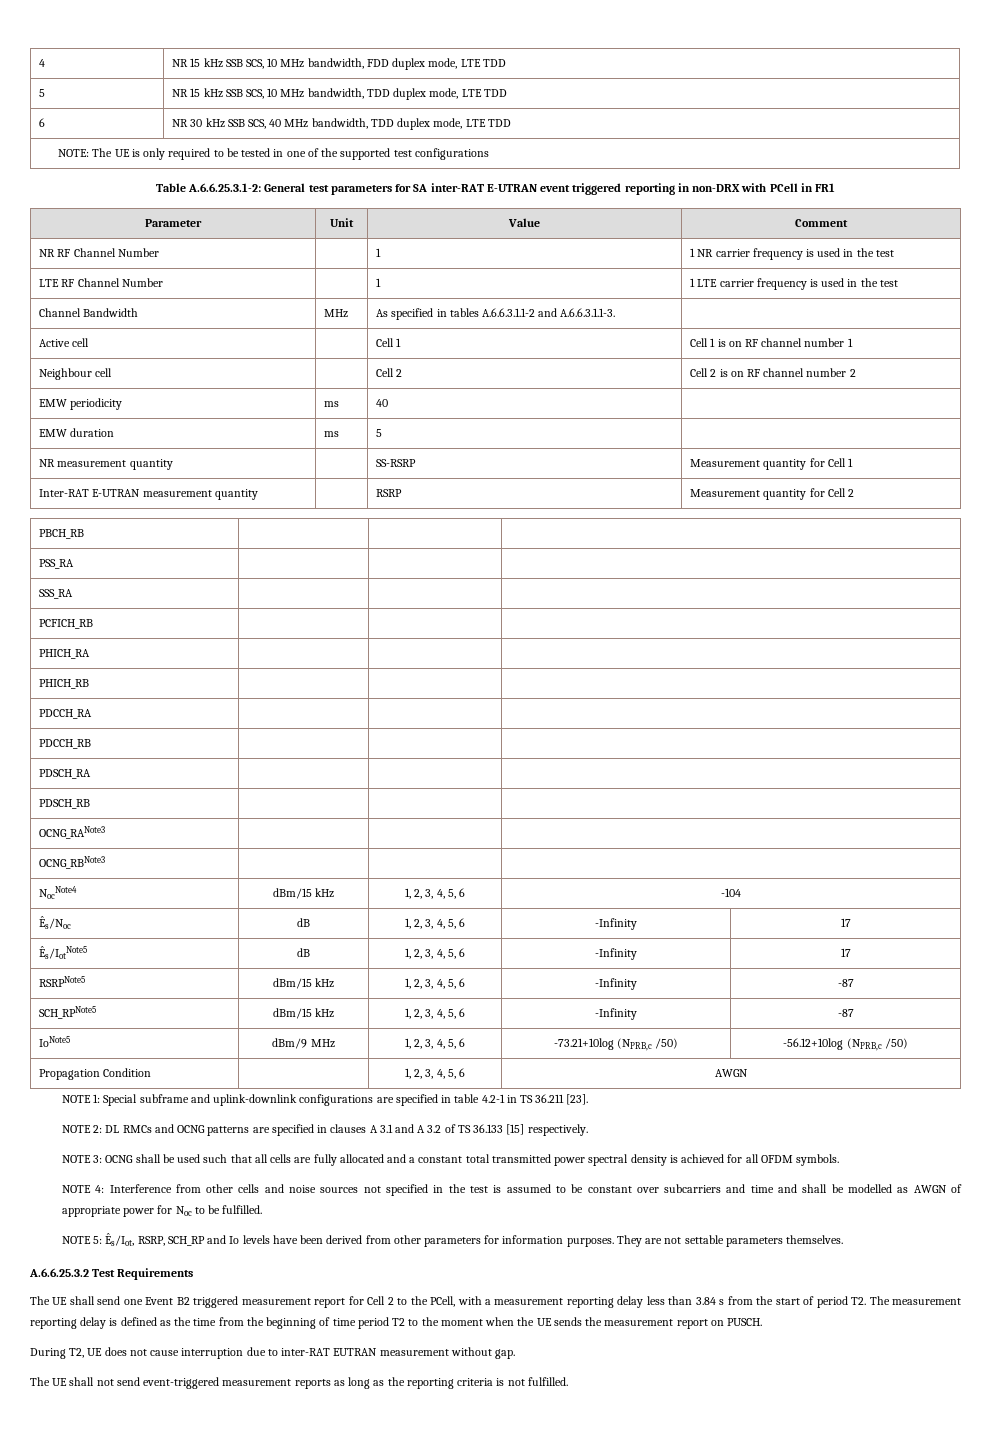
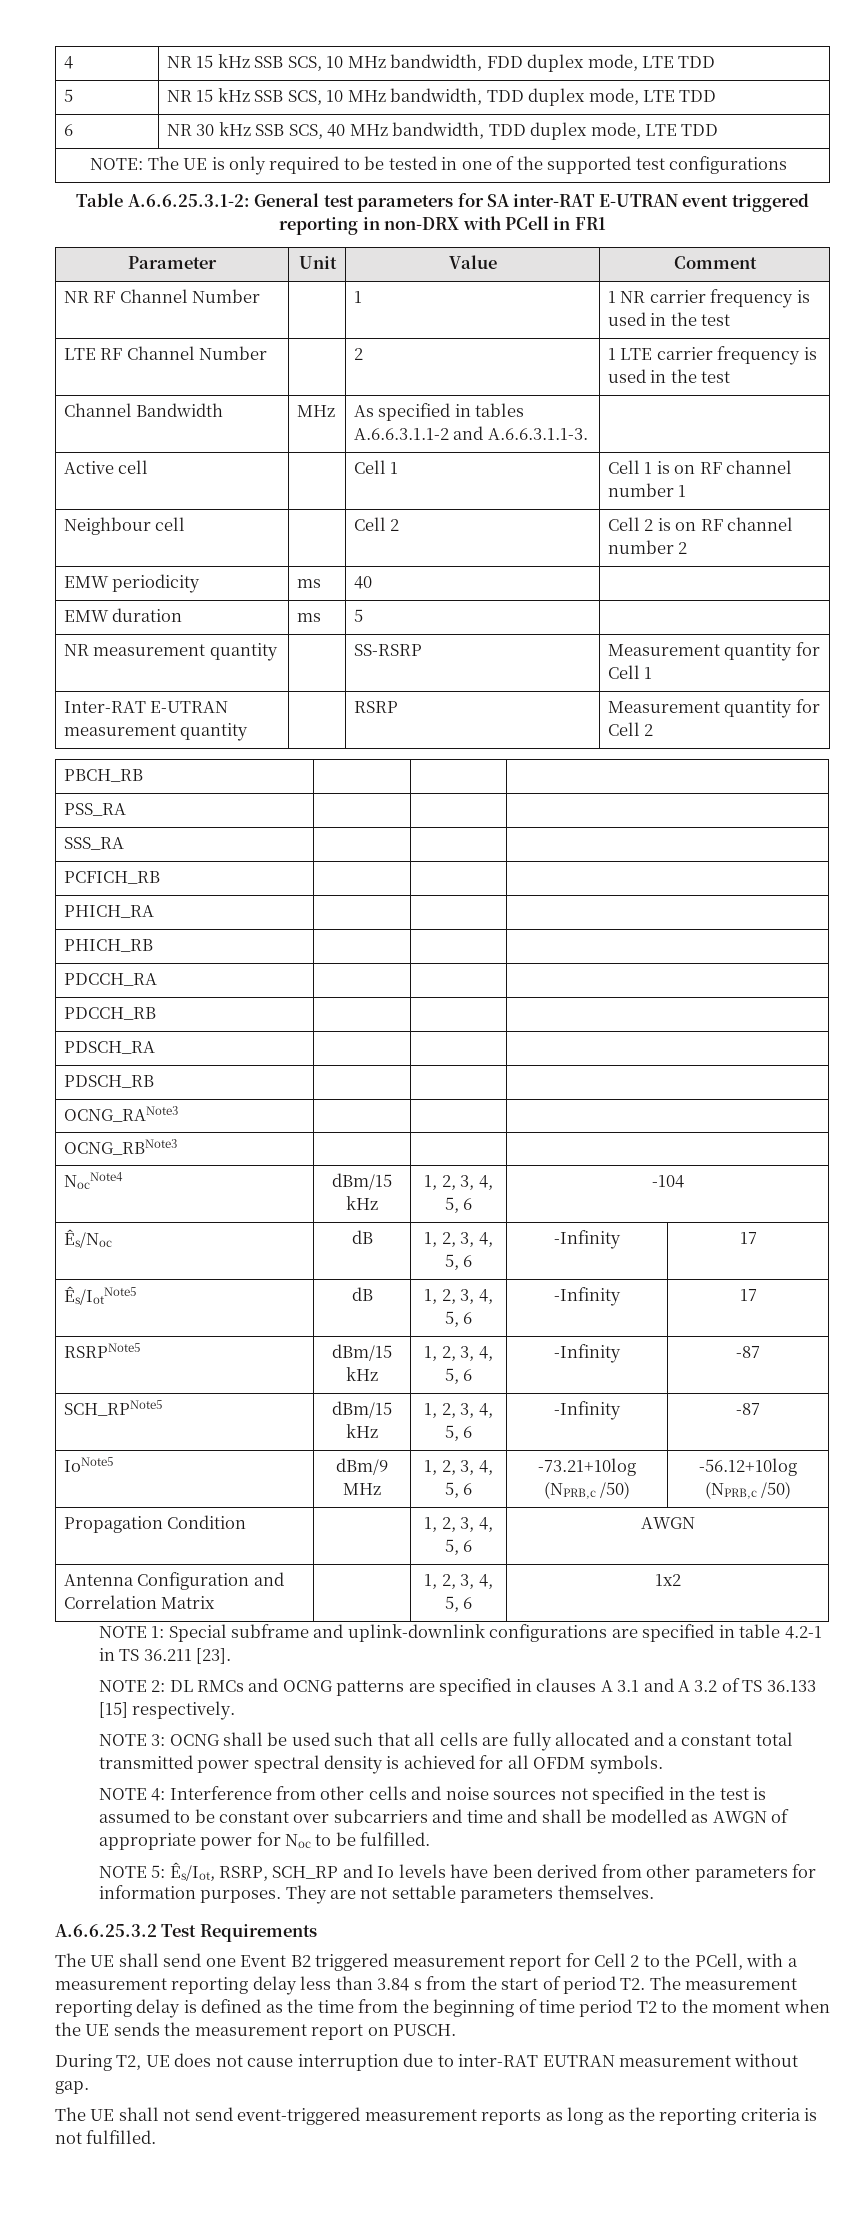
[376,278,382,287] 1 -> [354,348,364,360] 2
(748, 1073) none -> [64,1572,284,1590] [64,1595,216,1609] [424,1574,493,1589] [444,1596,473,1612] [654,1574,681,1586] // Antenna Configuration and Correlation Matrix | | 1, 2, 3, 4, 5, 6 | 1x2

